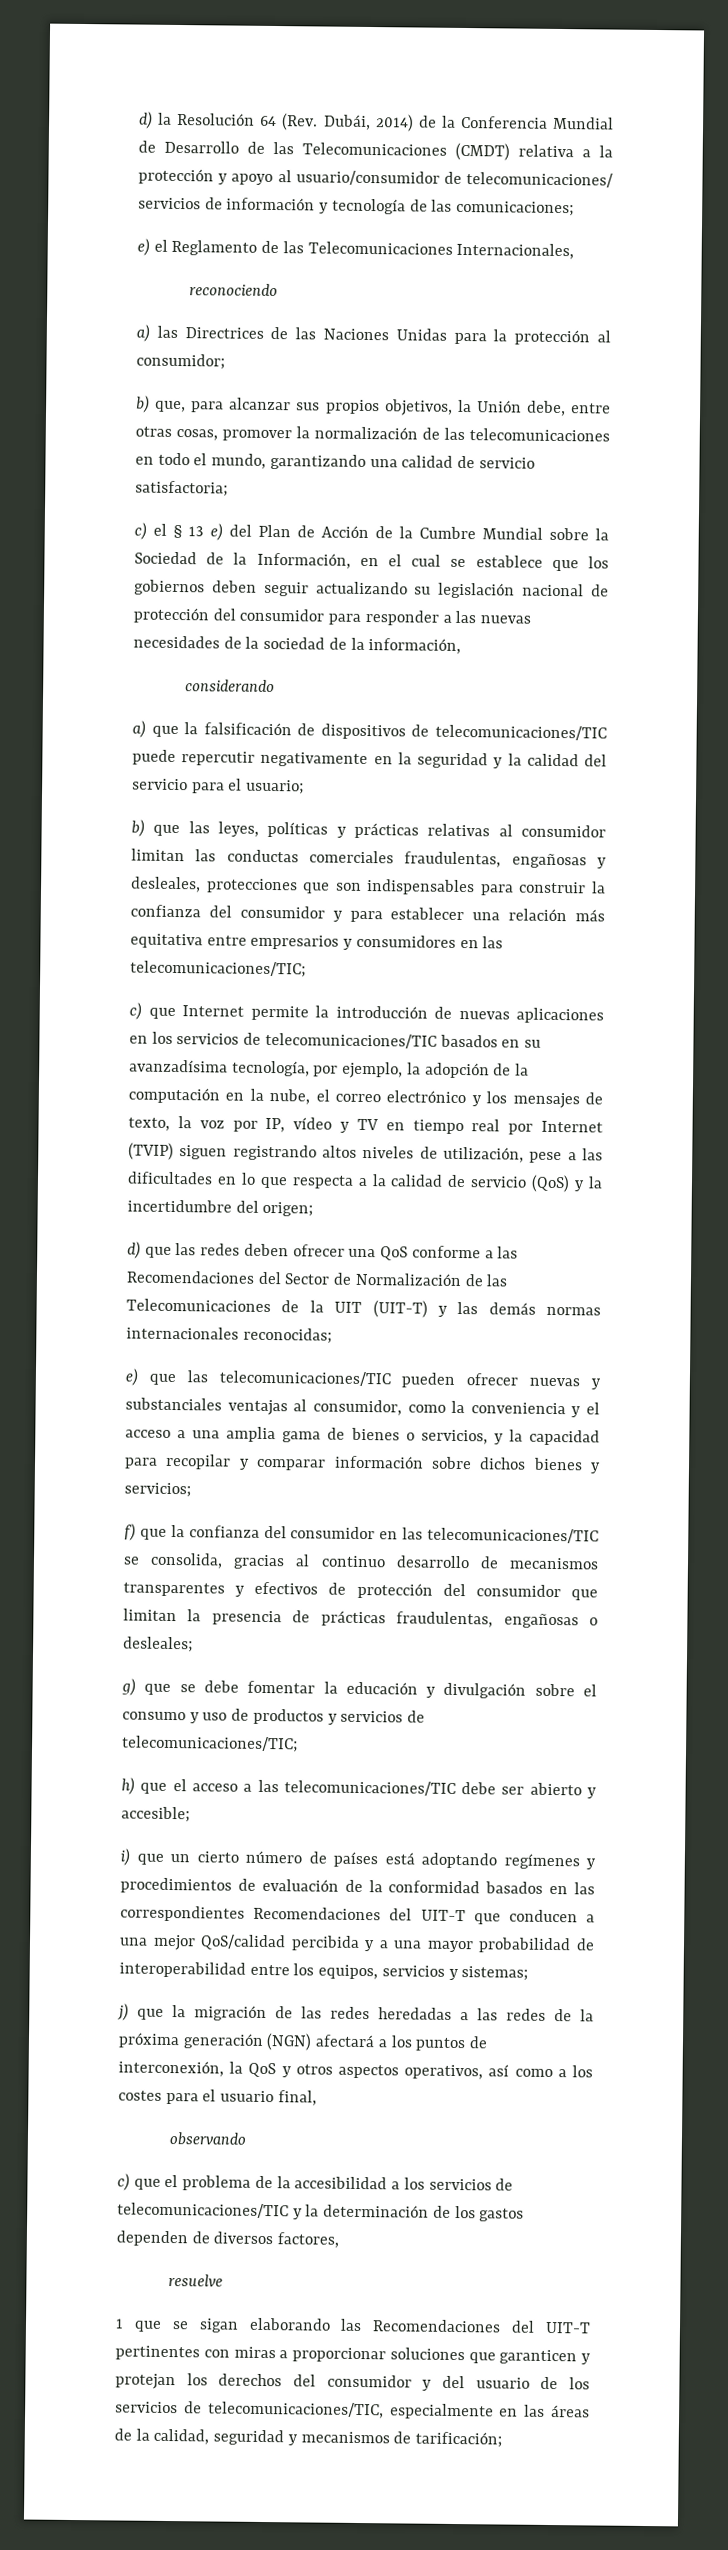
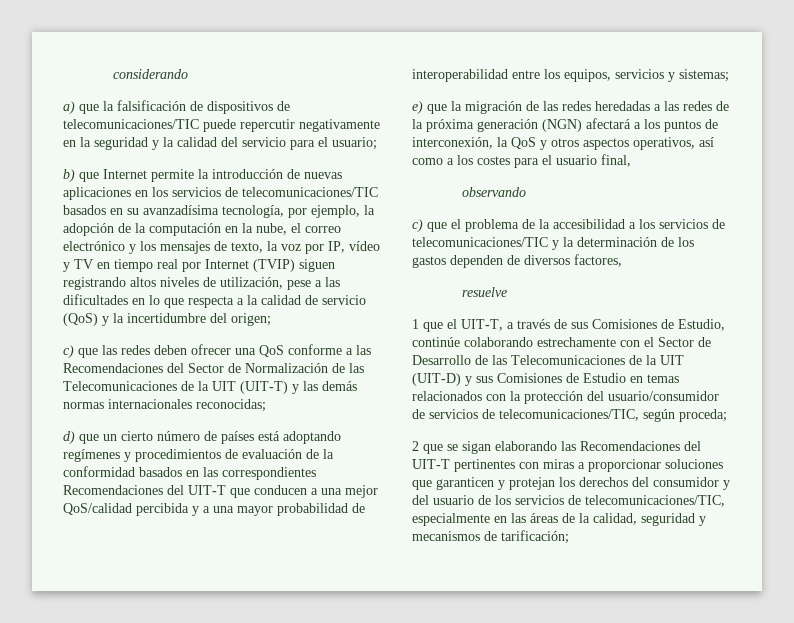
[138,111,615,132] [138,140,613,161] [138,168,613,188] [138,197,575,217] [137,238,575,260] [189,283,279,297] [136,324,611,346] [136,353,225,370] [136,395,612,417] [135,426,610,442] [135,452,535,470] [135,480,228,497] [134,522,609,541] [134,551,609,572] [134,579,609,599] [133,607,532,626] [133,635,462,654] d) la Resolución 64 (Rev. Dubái, 2014) de la Conferencia Mundial de Desarrollo de las Telecomunicaciones (CMDT) relativa a la protección y apoyo al usuario/consumidor de telecomunicaciones/ servicios de información y tecnología de las comunicaciones; // e) el Reglamento de las Telecomunicaciones Internacionales, // reconociendo // a) las Directrices de las Naciones Unidas para la protección al consumidor; // b) que, para alcanzar sus propios objetivos, la Unión debe, entre otras cosas, promover la normalización de las telecomunicaciones en todo el mundo, garantizando una calidad de servicio satisfactoria; // c) el § 13 e) del Plan de Acción de la Cumbre Mundial sobre la Sociedad de la Información, en el cual se establece que los gobiernos deben seguir actualizando su legislación nacional de protección del consumidor para responder a las nuevas necesidades de la sociedad de la información, // -> (112, 74) none
[188,821,606,839] [131,848,607,869] [131,876,606,896] [130,904,605,923] [130,933,504,950] [130,960,306,978] [129,1002,176,1020] las leyes, políticas y prácticas relativas al consumidor limitan las conductas comerciales fraudulentas, engañosas y desleales, protecciones que son indispensables para construir la confianza del consumidor y para establecer una relación más equitativa entre empresarios y consumidores en las telecomunicaciones/TIC; // c) que -> (99, 177) none
[127,1241,141,1259] d) -> [63,345,74,358] c)
[125,1368,601,1390] [125,1397,600,1418] [125,1426,600,1446] [124,1453,601,1474] [124,1482,191,1498] [124,1523,599,1544] [123,1552,599,1570] [123,1581,598,1601] [123,1608,598,1629] [123,1636,193,1653] [121,1678,597,1699] [122,1708,426,1725] [122,1735,298,1753] [121,1777,597,1799] [121,1806,190,1823] [120,1848,130,1866] e) que las telecomunicaciones/TIC pueden ofrecer nuevas y substanciales ventajas al consumidor, como la conveniencia y el acceso a una amplia gama de bienes o servicios, y la capacidad para recopilar y comparar información sobre dichos bienes y servicios; // f) que la confianza del consumidor en las telecomunicaciones/TIC se consolida, gracias al continuo desarrollo de mecanismos transparentes y efectivos de protección del consumidor que limitan la presencia de prácticas fraudulentas, engañosas o desleales; // g) que se debe fomentar la educación y divulgación sobre el consumo y uso de productos y servicios de telecomunicaciones/TIC; // h) que el acceso a las telecomunicaciones/TIC debe ser abierto y accesible; // i) -> [63,431,75,444] d)
[117,2003,129,2021] j) -> [412,101,423,114] e)
(162, 2326) none -> [447,319,725,331] [412,337,711,347] [412,355,684,365] [412,373,679,386] [412,391,719,404] [412,409,727,422] [412,441,443,454] el UIT-T, a través de sus Comisiones de Estudio, continúe colaborando estrechamente con el Sector de Desarrollo de las Telecomunicaciones de la UIT (UIT-D) y sus Comisiones de Estudio en temas relacionados con la protección del usuario/consumidor de servicios de telecomunicaciones/TIC, según proceda; // 2 que

